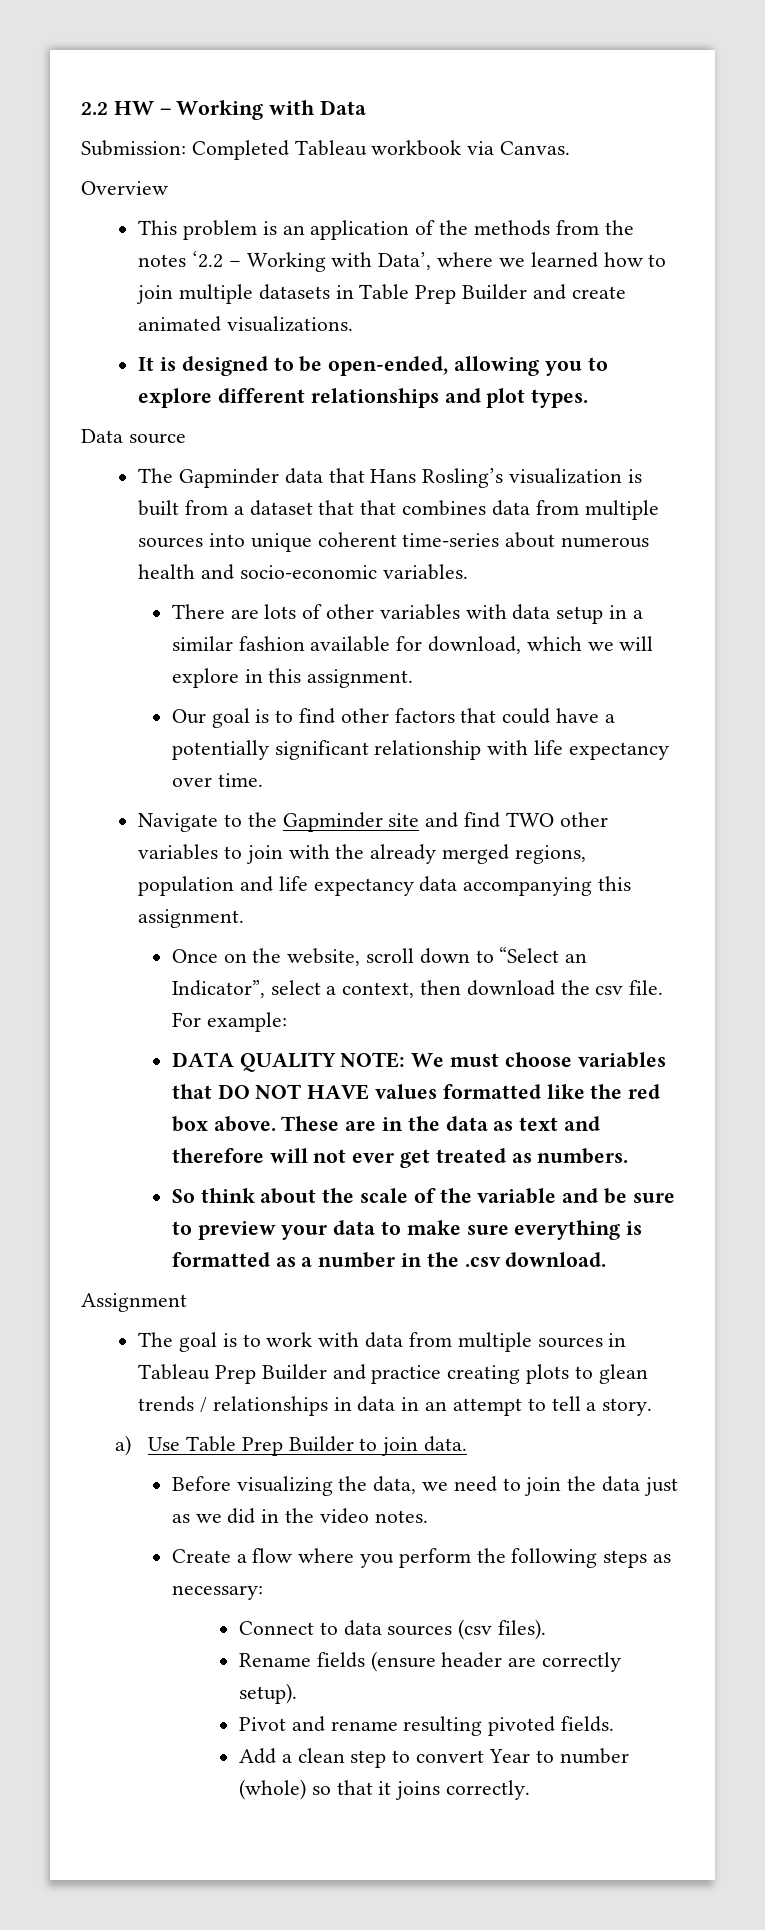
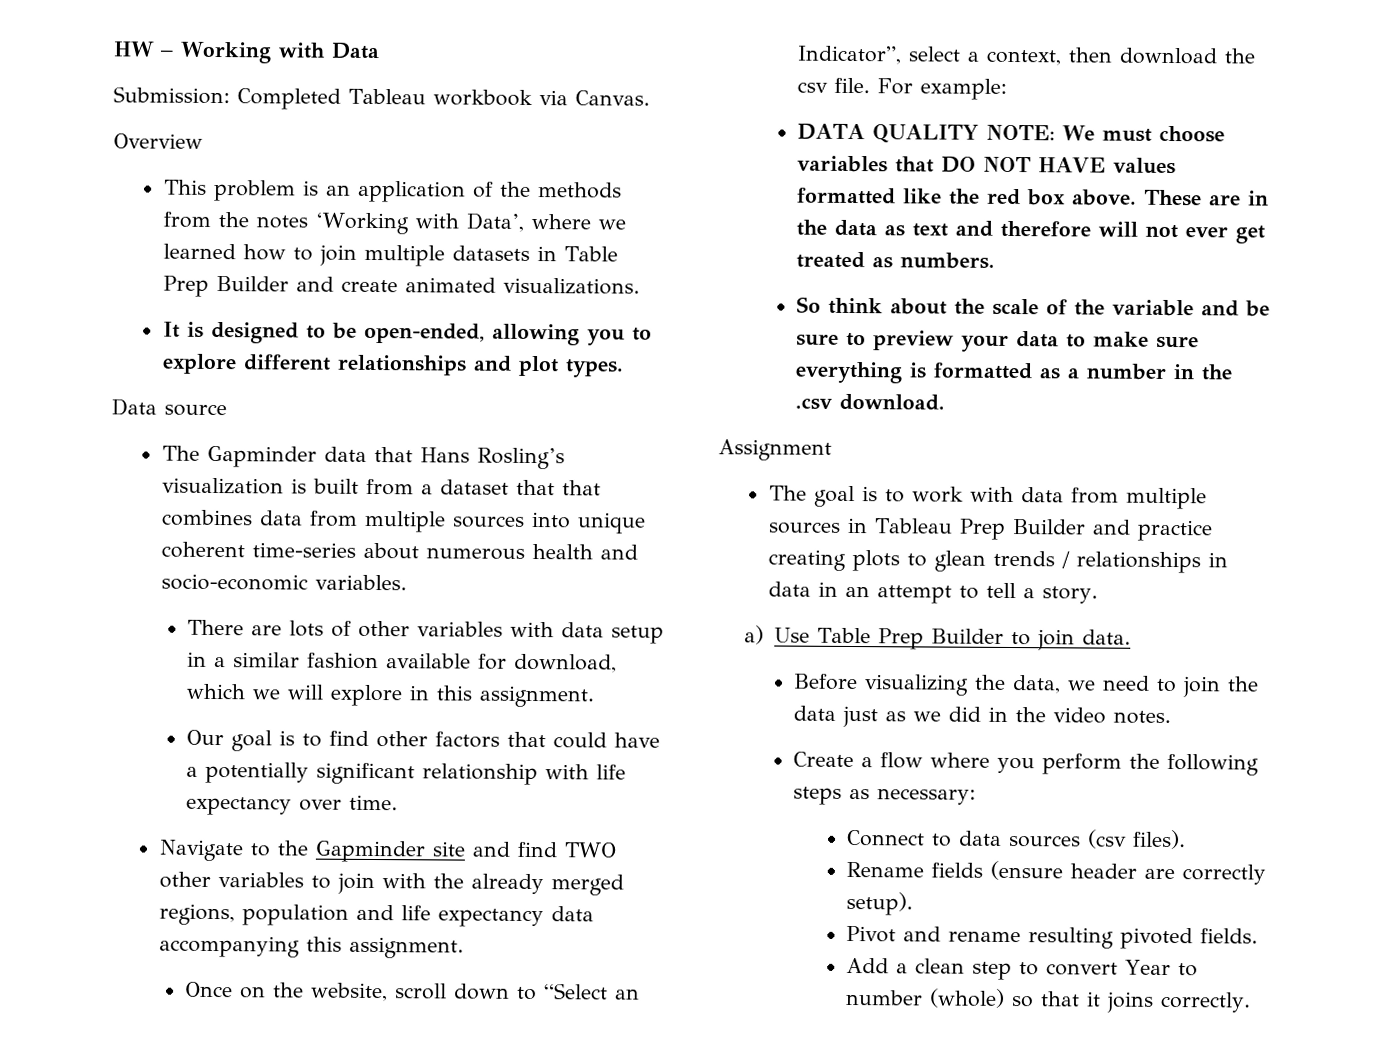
[81,102,108,115] 2.2 -> (113, 49) none
[192,251,326,272] ‘2.2 – Working -> [314,212,409,235] ‘Working

